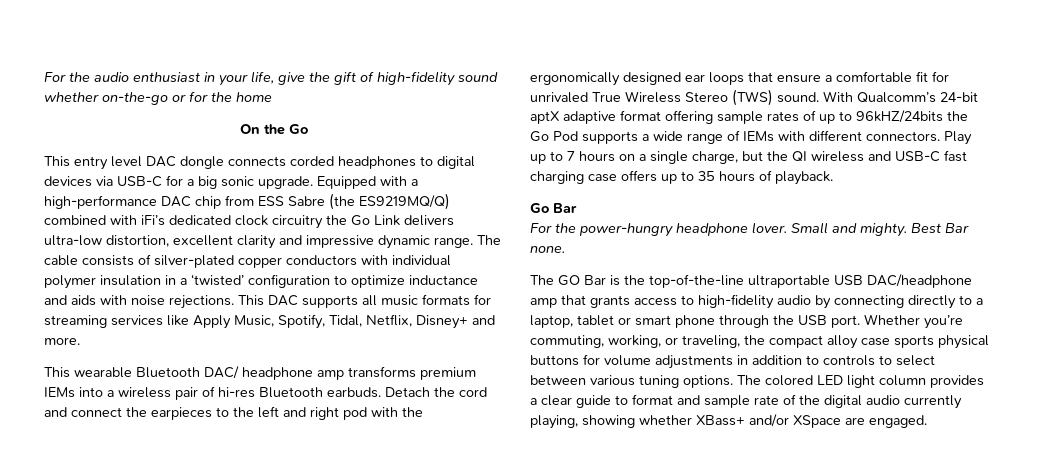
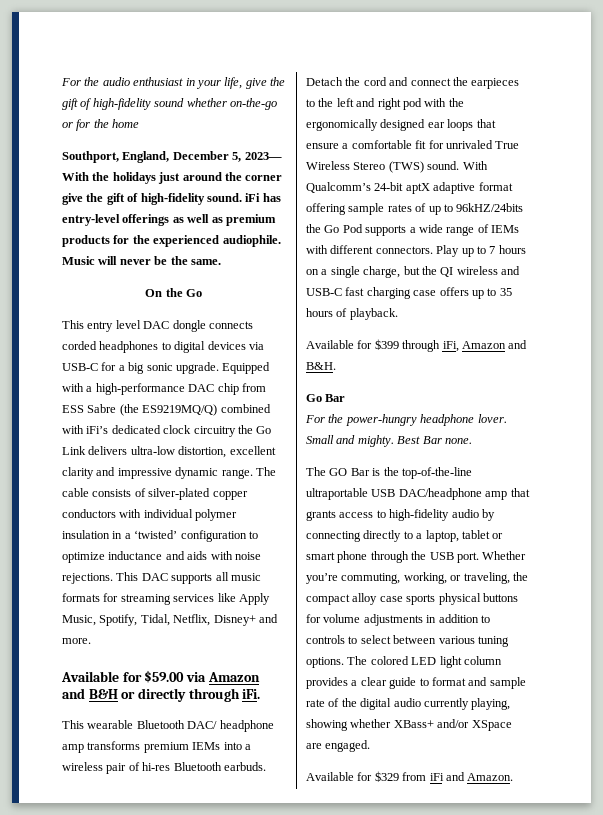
(272, 97) none -> [62,151,282,163] [62,172,283,184] [62,193,281,205] [62,214,276,226] [62,235,281,247] [62,256,221,265] // Southport, England, December 5, 2023— With the holidays just around the corner give the gift of high-fidelity sound. iFi has entry-level offerings as well as premium products for the experienced audiophile. Music will never be the same.
(80, 341) none -> [61,670,260,683] [62,688,261,702] // Available for $59.00 via Amazon and B&H or directly through iFi.
(833, 178) none -> [306,339,528,352] [306,362,336,370] // Available for $399 through iFi, Amazon and B&H.
(927, 421) none -> [306,771,514,782] // Available for $329 from iFi and Amazon.

